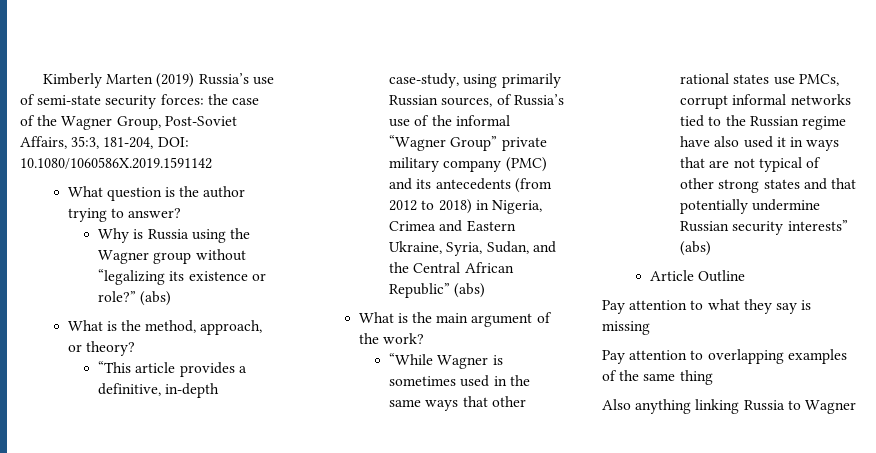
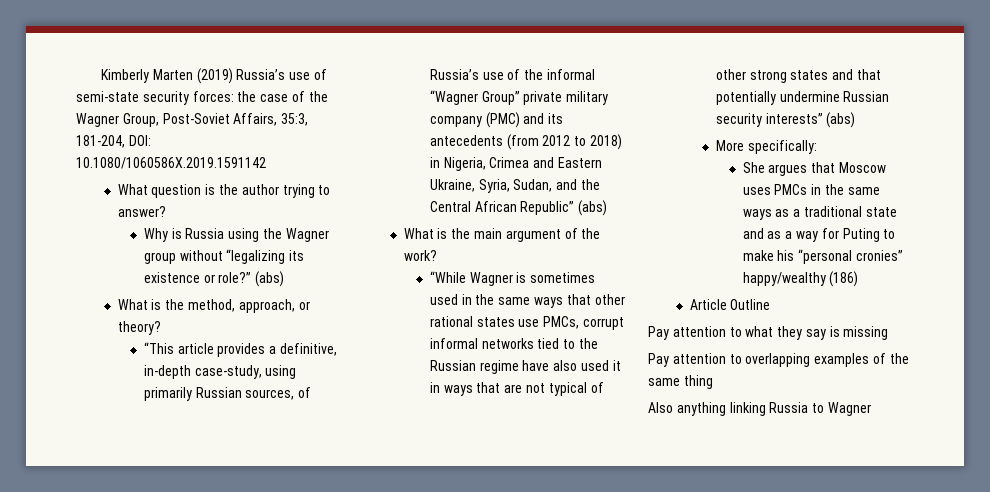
(712, 248) none -> [715,140,817,154] [742,162,886,176] [742,184,880,195] [742,206,897,220] [742,228,896,242] [742,249,903,264] [742,271,859,287] // More specifically: // She argues that Moscow uses PMCs in the same ways as a traditional state and as a way for Puting to make his “personal cronies” happy/wealthy (186)

